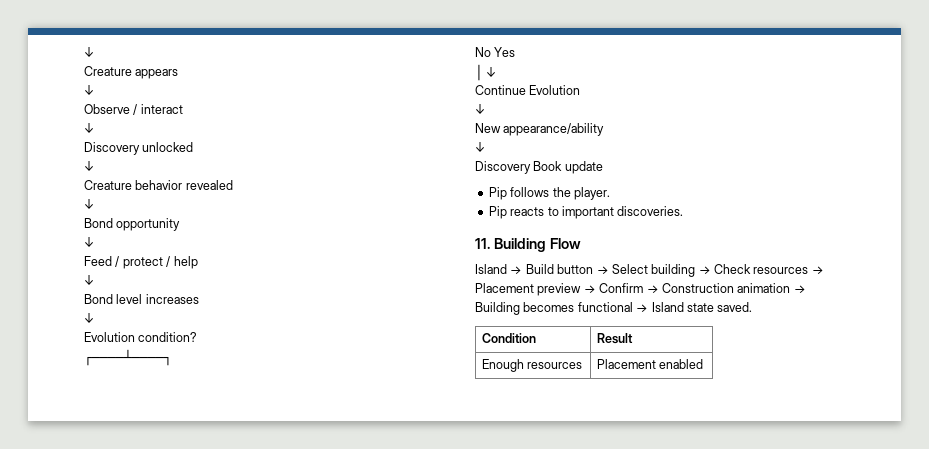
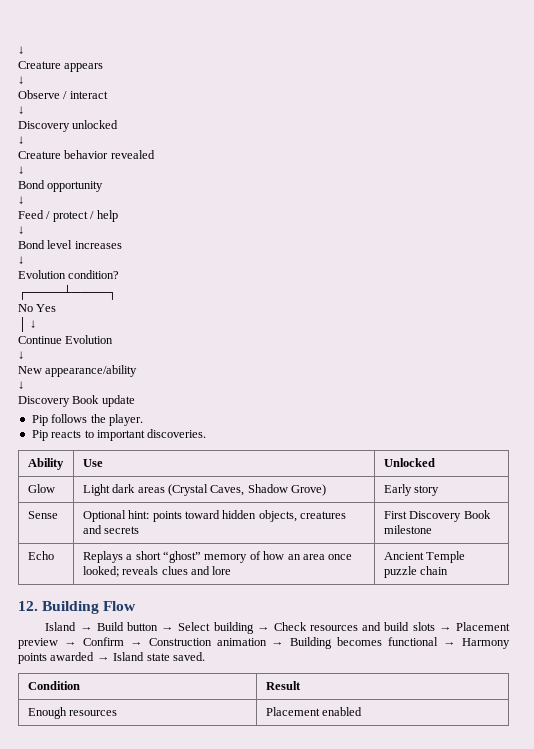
[475,238,490,249] // 11. -> [27,458,64,470] [82,459,103,467] [383,458,435,467] [27,484,55,493] [82,484,327,496] [383,484,440,496] [27,511,58,519] [82,510,347,522] [82,525,140,534] [383,510,491,522] [383,525,432,534] [27,551,54,560] [82,551,353,563] [82,566,232,577] [383,551,466,563] [383,566,449,578] [18,601,38,611] // Ability | Use | Unlocked // Glow | Light dark areas (Crystal Caves, Shadow Grove) | Early story // Sense | Optional hint: points toward hidden objects, creatures and secrets | First Discovery Book milestone // Echo | Replays a short “ghost” memory of how an area once looked; reveals clues and lore | Ancient Temple puzzle chain // 12.
(809, 270) none -> [362,622,435,631] and build slots
(649, 308) none -> [462,638,511,649] [18,652,110,664] Harmony points awarded →

